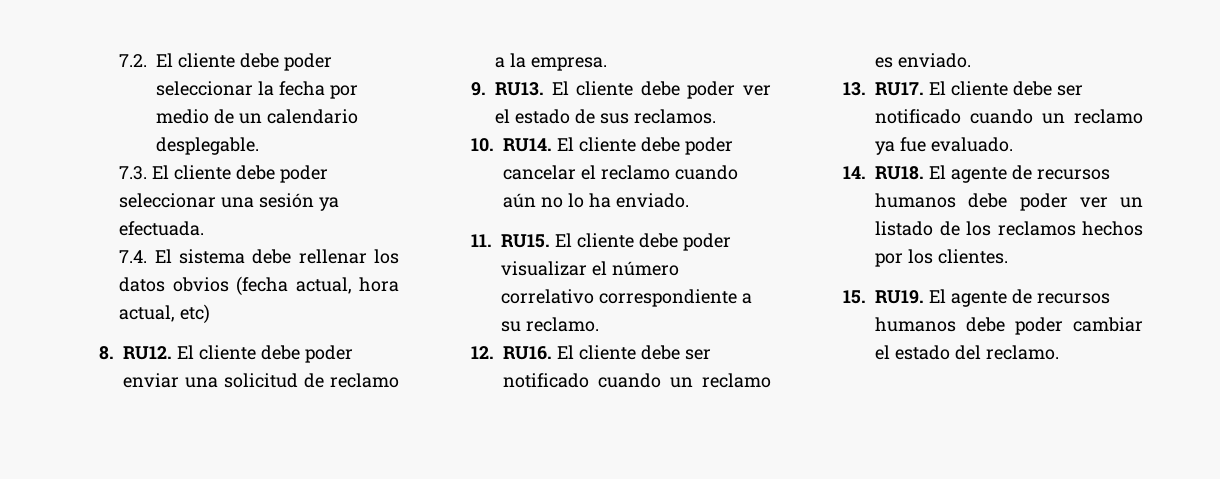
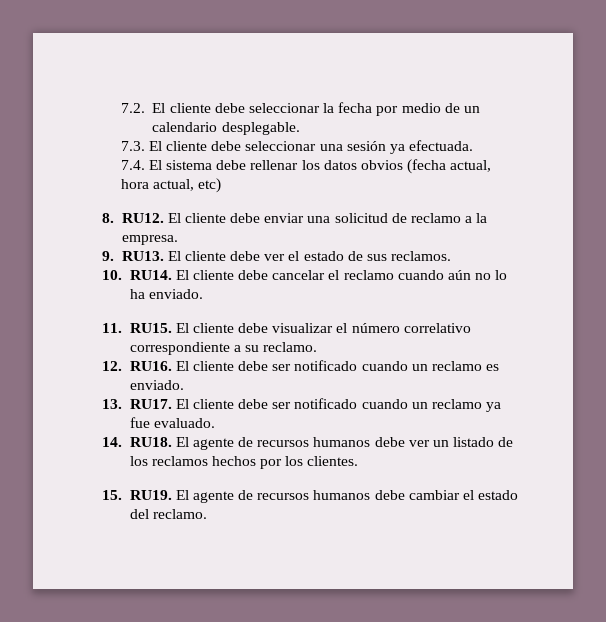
[283,53,332,71] poder -> (245, 108) none
[279,165,328,183] poder -> (242, 146) none
[304,345,353,363] poder -> (261, 218) none
[687,81,736,99] poder -> (261, 256) none
[684,137,733,155] poder -> (269, 275) none
[682,233,731,251] poder -> (269, 328) none
[1019,193,1068,211] poder -> (405, 442) none
[1015,317,1064,335] poder -> (405, 495) none

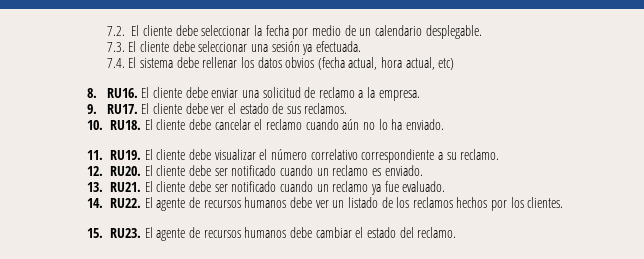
[121,213,164,223] RU12. -> [106,88,138,98] RU16.
[121,251,164,261] RU13. -> [106,104,138,114] RU17.
[129,270,172,280] RU14. -> [110,120,142,130] RU18.
[129,323,172,333] RU15. -> [110,150,142,160] RU19.
[129,361,172,371] RU16. -> [110,166,142,176] RU20.
[129,399,172,409] RU17. -> [110,182,142,192] RU21.
[129,437,172,447] RU18. -> [110,198,142,208] RU22.
[129,490,172,500] RU19. -> [110,228,142,238] RU23.

